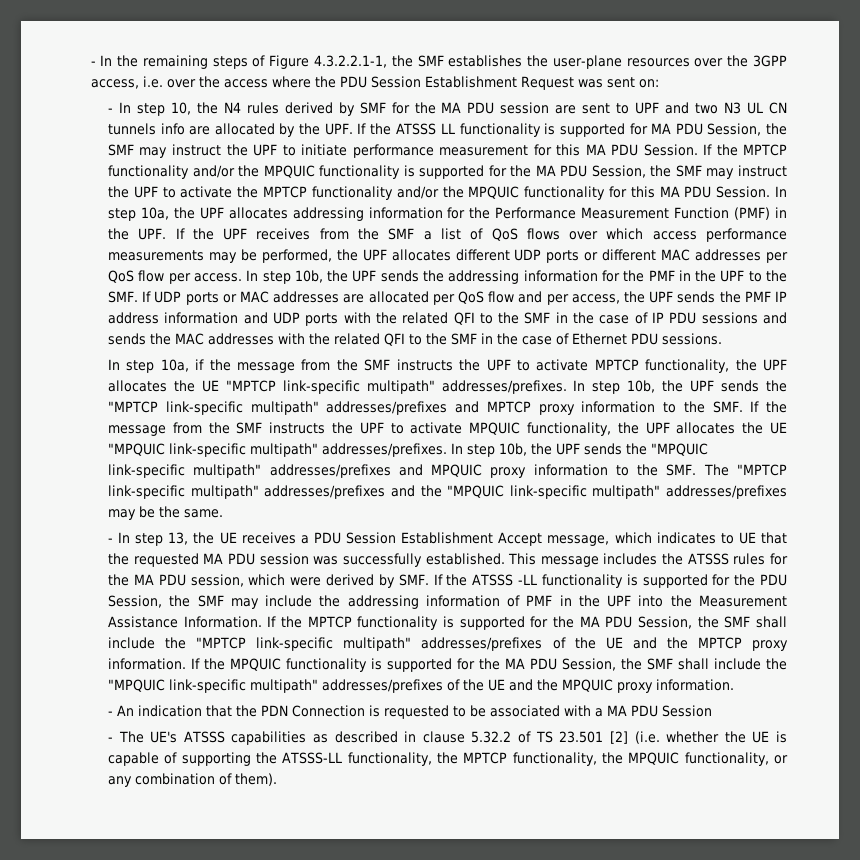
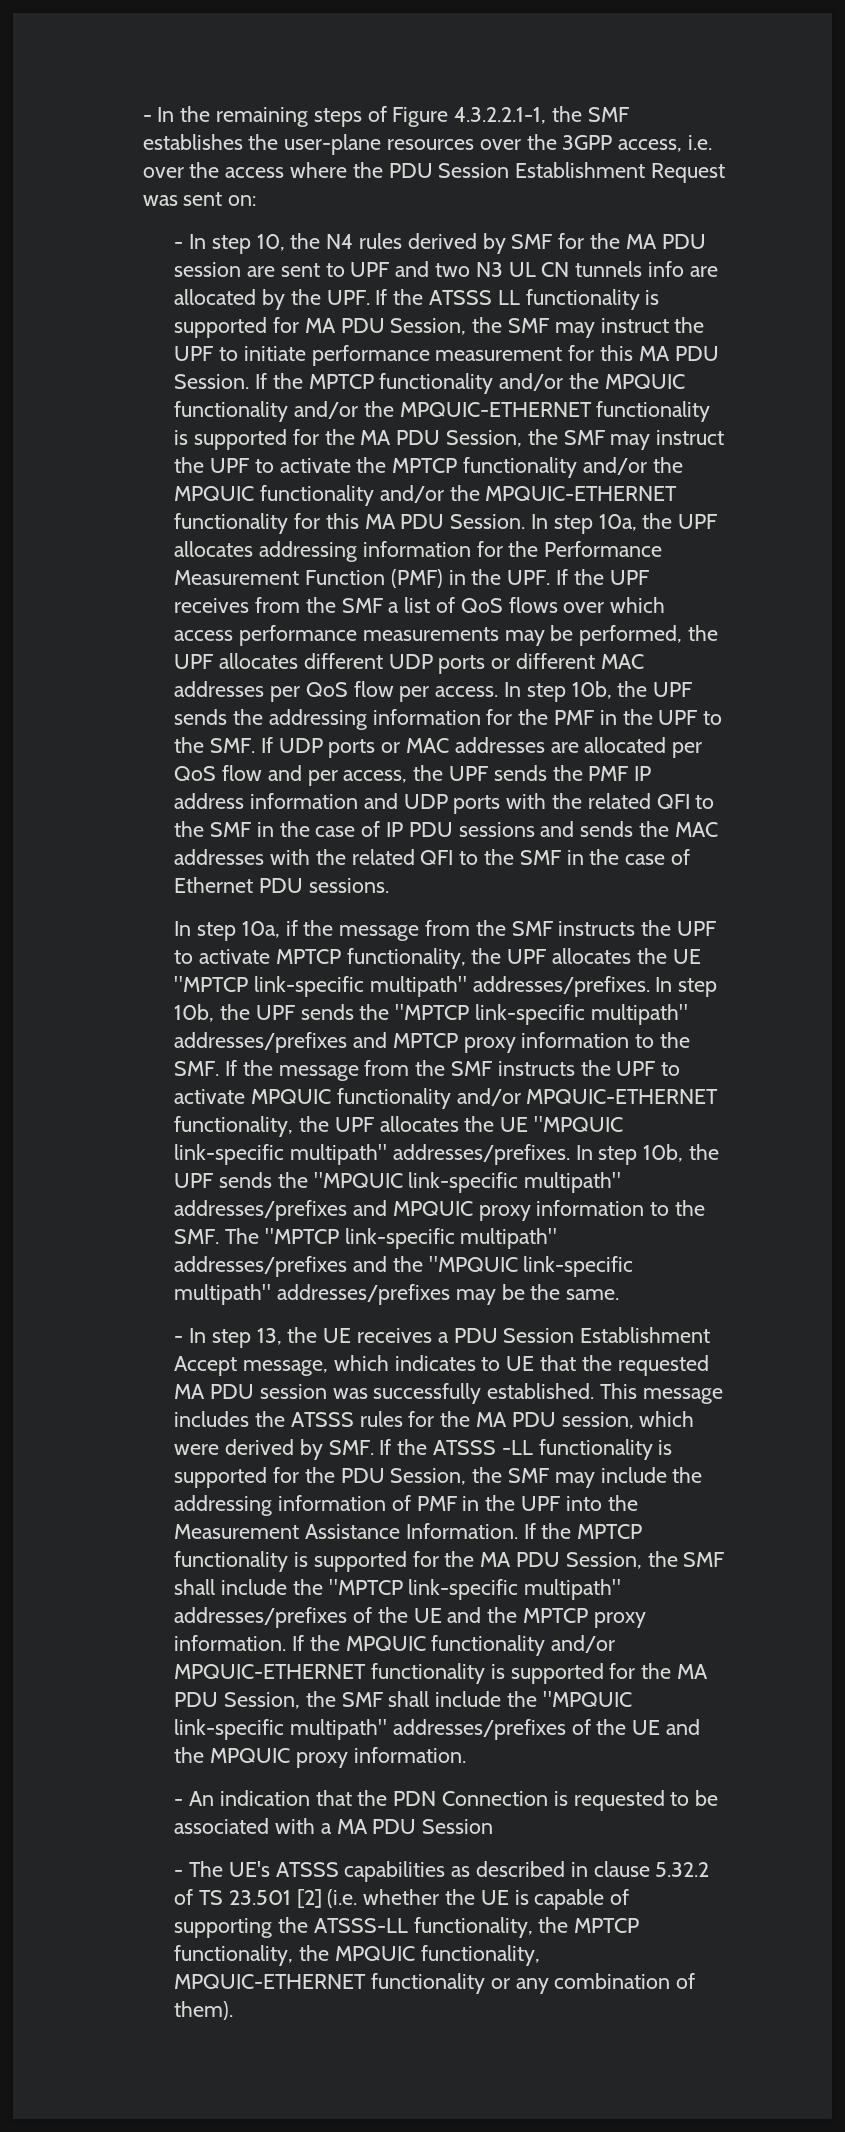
(401, 172) none -> [293,401,711,422] and/or the MPQUIC-ETHERNET functionality
(606, 193) none -> [379,485,678,503] [174,513,289,534] and/or the MPQUIC-ETHERNET functionality
(521, 428) none -> [336,1088,719,1109] functionality and/or MPQUIC-ETHERNET
(367, 665) none -> [551,1635,616,1653] [174,1663,485,1684] and/or MPQUIC-ETHERNET functionality
(769, 759) none -> [174,1973,485,1994] MPQUIC-ETHERNET functionality

